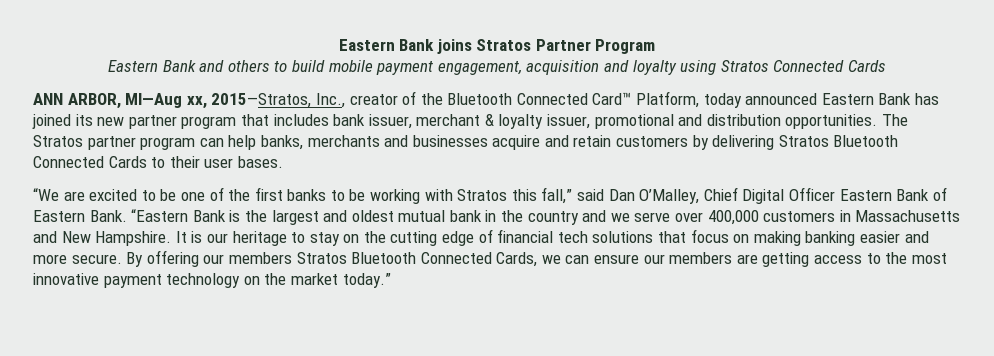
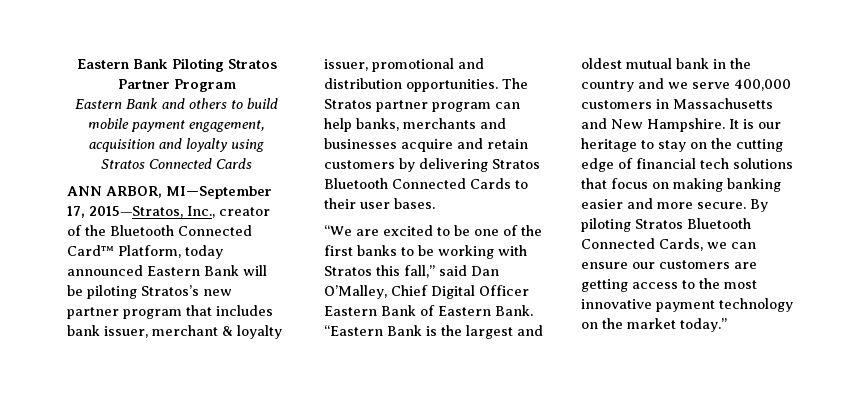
[338,39,472,54] Eastern Bank joins -> [76,58,224,72] Eastern Bank Piloting
[125,93,207,109] MI—Aug xx, -> [166,186,272,199] [67,206,85,218] MI—September 17,
[915,93,940,105] [32,114,93,129] has joined its -> [243,265,267,276] [67,285,199,299] will be piloting Stratos’s
[675,212,704,222] over -> (730, 85) none
[146,250,292,267] offering our members -> [581,218,631,232] piloting
[669,252,733,264] members -> [659,260,730,269] customers

